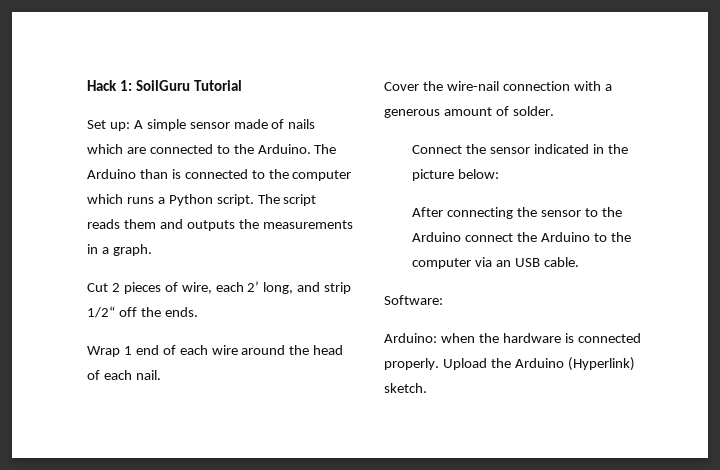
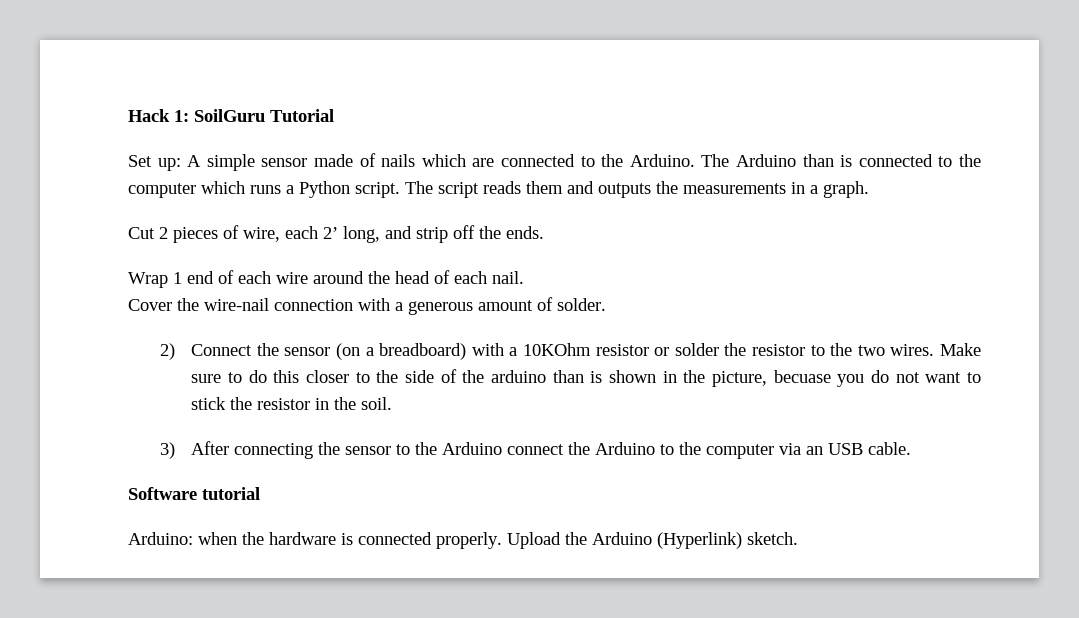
[87,306,115,318] 1/2“ -> (448, 235) none
(554, 111) none -> [159,343,175,360] 2)
[533,144,628,154] [412,169,500,181] indicated in the picture below: // -> [336,343,981,360] [191,369,981,387] [191,397,393,410] [159,442,175,459] (on a breadboard) with a 10KOhm resistor or solder the resistor to the two wires. Make sure to do this closer to the side of the arduino than is shown in the picture, becuase you do not want to stick the resistor in the soil. // 3)
[384,295,443,305] Software: -> [128,487,260,500] Software tutorial

